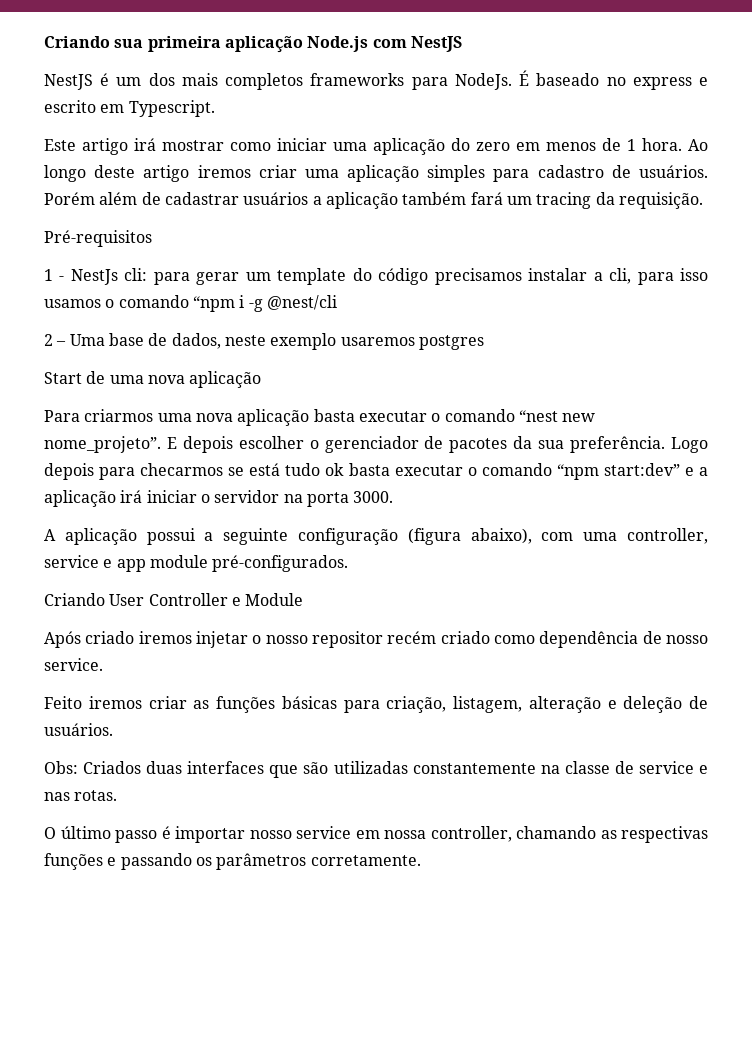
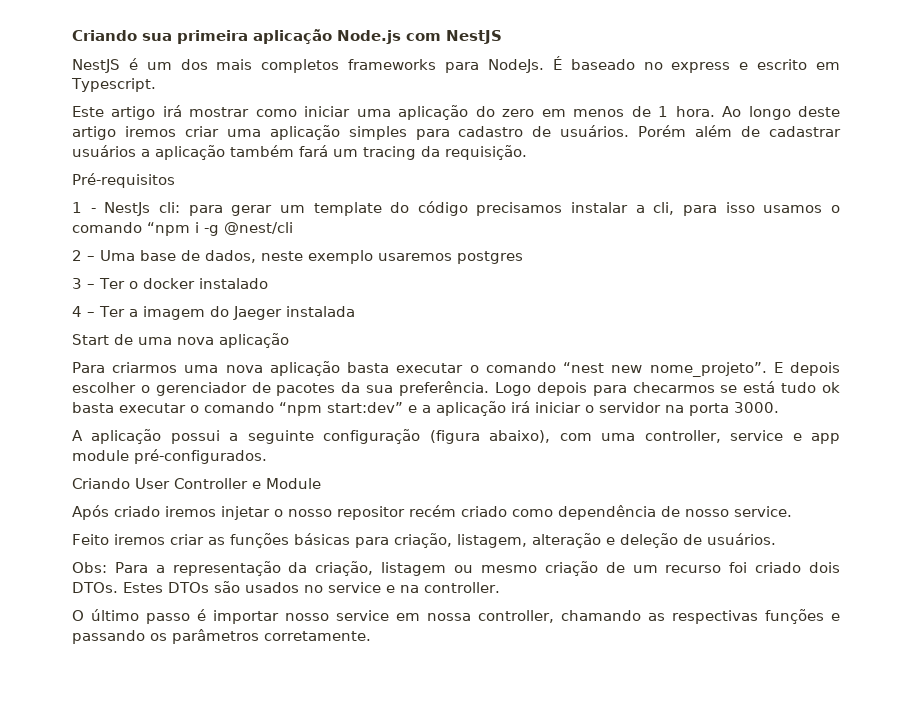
(484, 342) none -> [72,278,268,289] [72,306,355,320] // 3 – Ter o docker instalado // 4 – Ter a imagem do Jaeger instalada
[83,761,709,778] [44,790,118,801] Criados duas interfaces que são utilizadas constantemente na classe de service e nas rotas. -> [114,561,841,576] [72,581,500,593] Para a representação da criação, listagem ou mesmo criação de um recurso foi criado dois DTOs. Estes DTOs são usados no service e na controller.

